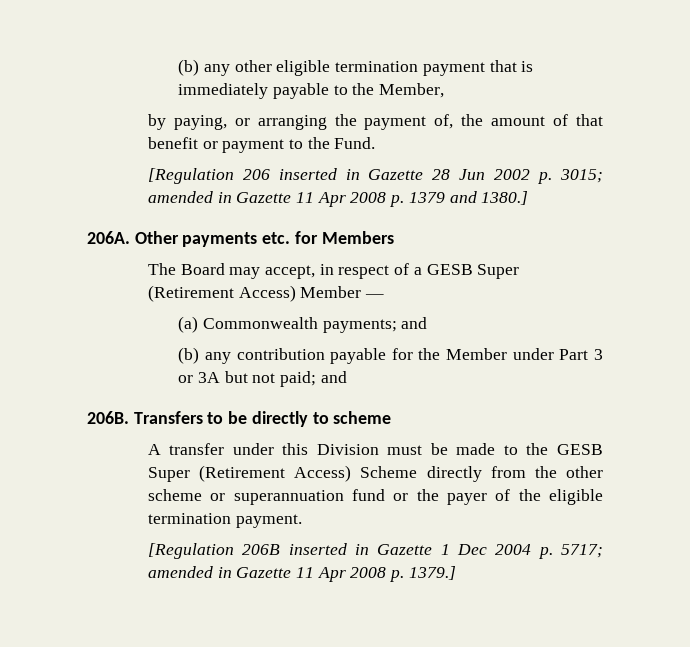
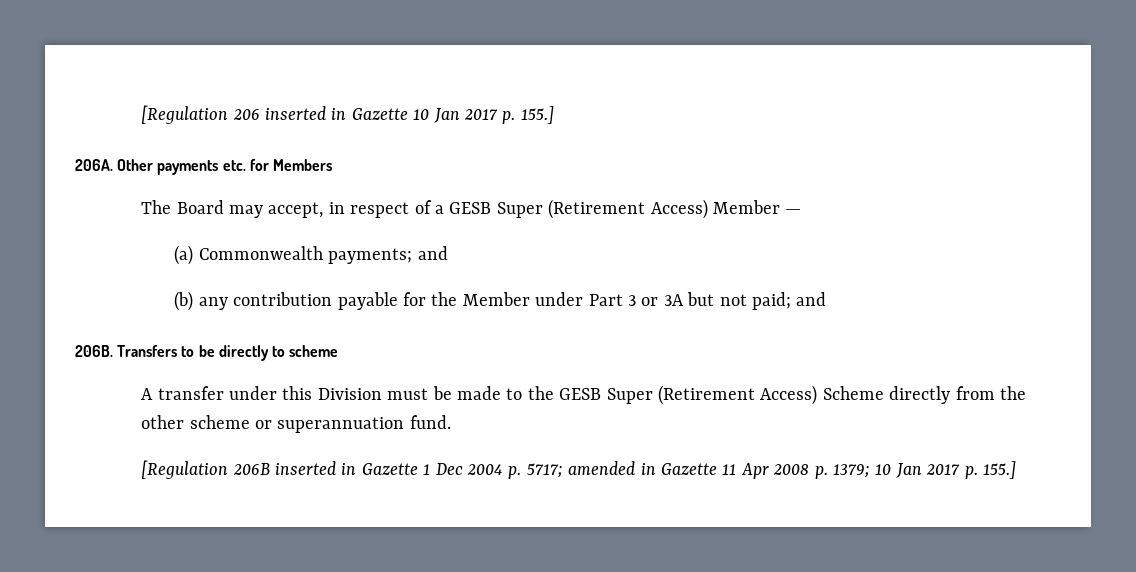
[178,59,534,76] [178,83,445,99] [147,114,604,130] [147,137,376,153] (b) any other eligible termination payment that is immediately payable to the Member, // by paying, or arranging the payment of, the amount of that benefit or payment to the Fund. // -> (141, 114) none
[432,169,603,184] [147,191,529,207] 28 Jun 2002 p. 3015; amended in Gazette 11 Apr 2008 p. 1379 and 1380.] -> [413,106,554,124] 10 Jan 2017 p. 155.]
[351,489,604,505] [147,513,302,528] fund or the payer of the eligible termination payment. -> [409,415,451,429] fund.
[408,566,456,580] 1379.] -> [833,461,1017,479] 1379; 10 Jan 2017 p. 155.]

